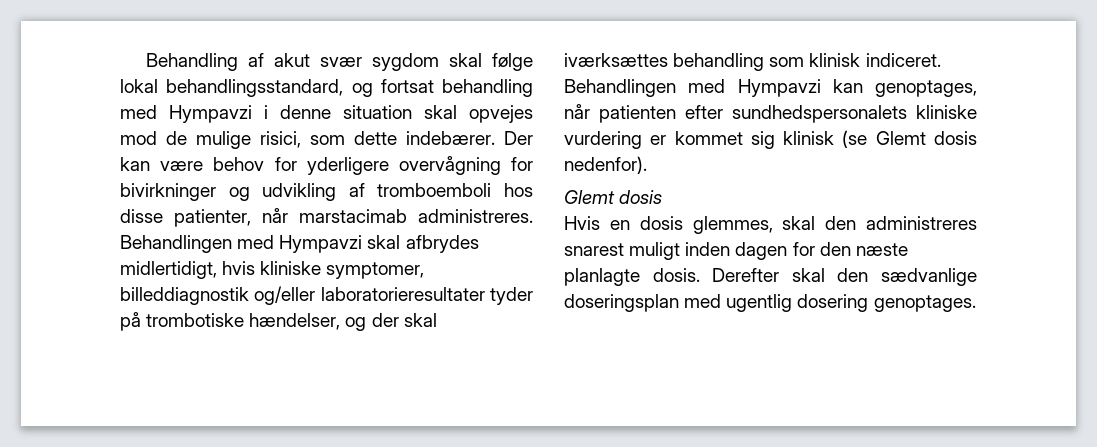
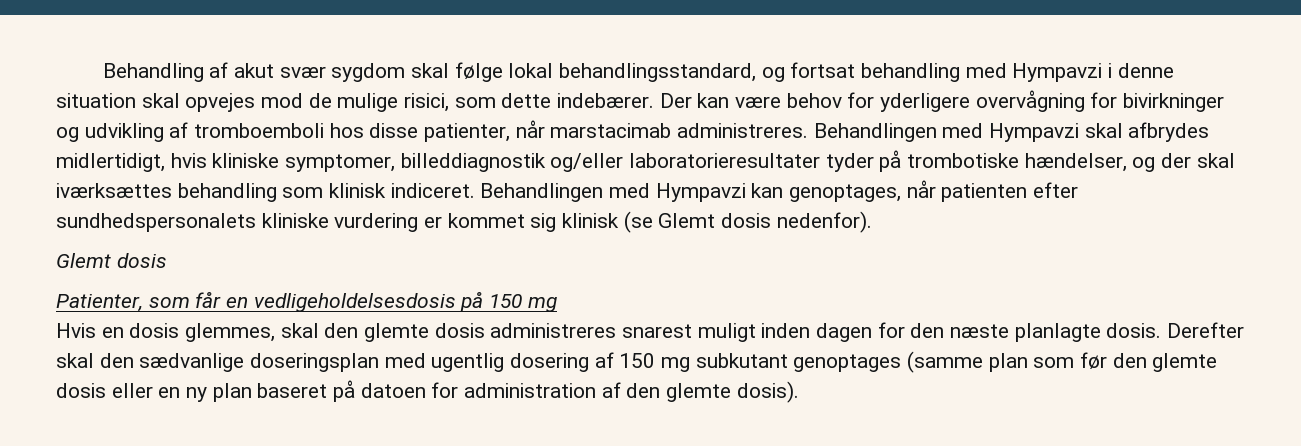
(663, 197) none -> [56,292,557,312] // Patienter, som får en vedligeholdelsesdosis på 150 mg
(857, 223) none -> [364,323,485,342] glemte dosis
[873,295,976,312] genoptages. -> [594,351,1218,373] [56,380,799,403] af 150 mg subkutant genoptages (samme plan som før den glemte dosis eller en ny plan baseret på datoen for administration af den glemte dosis).

